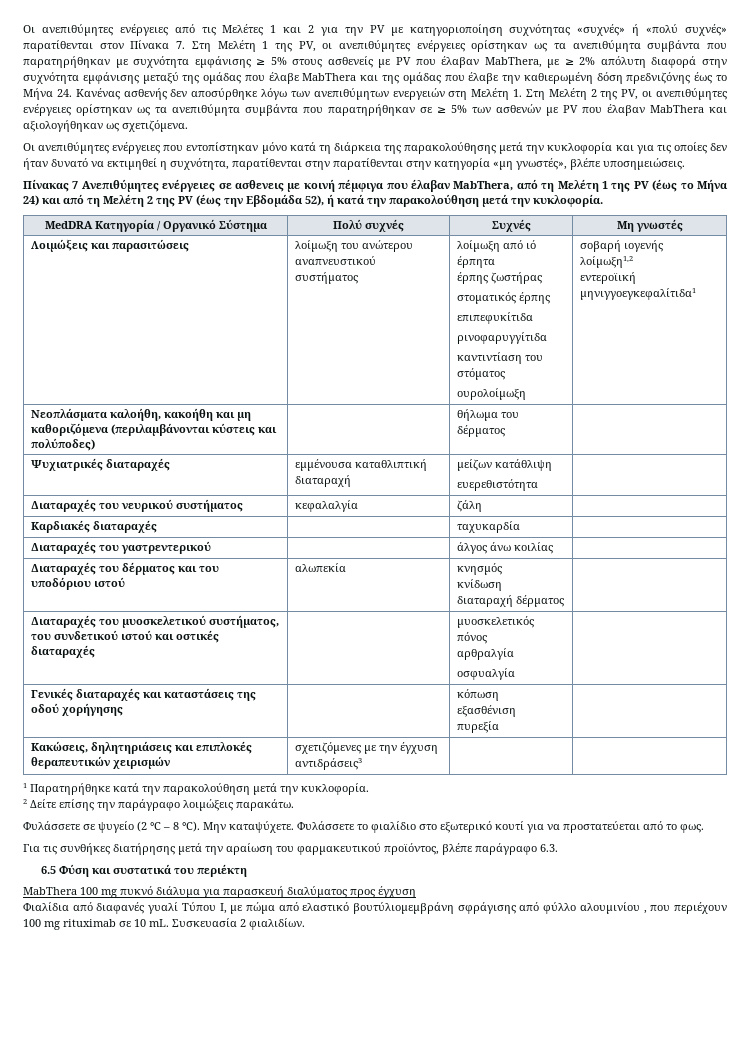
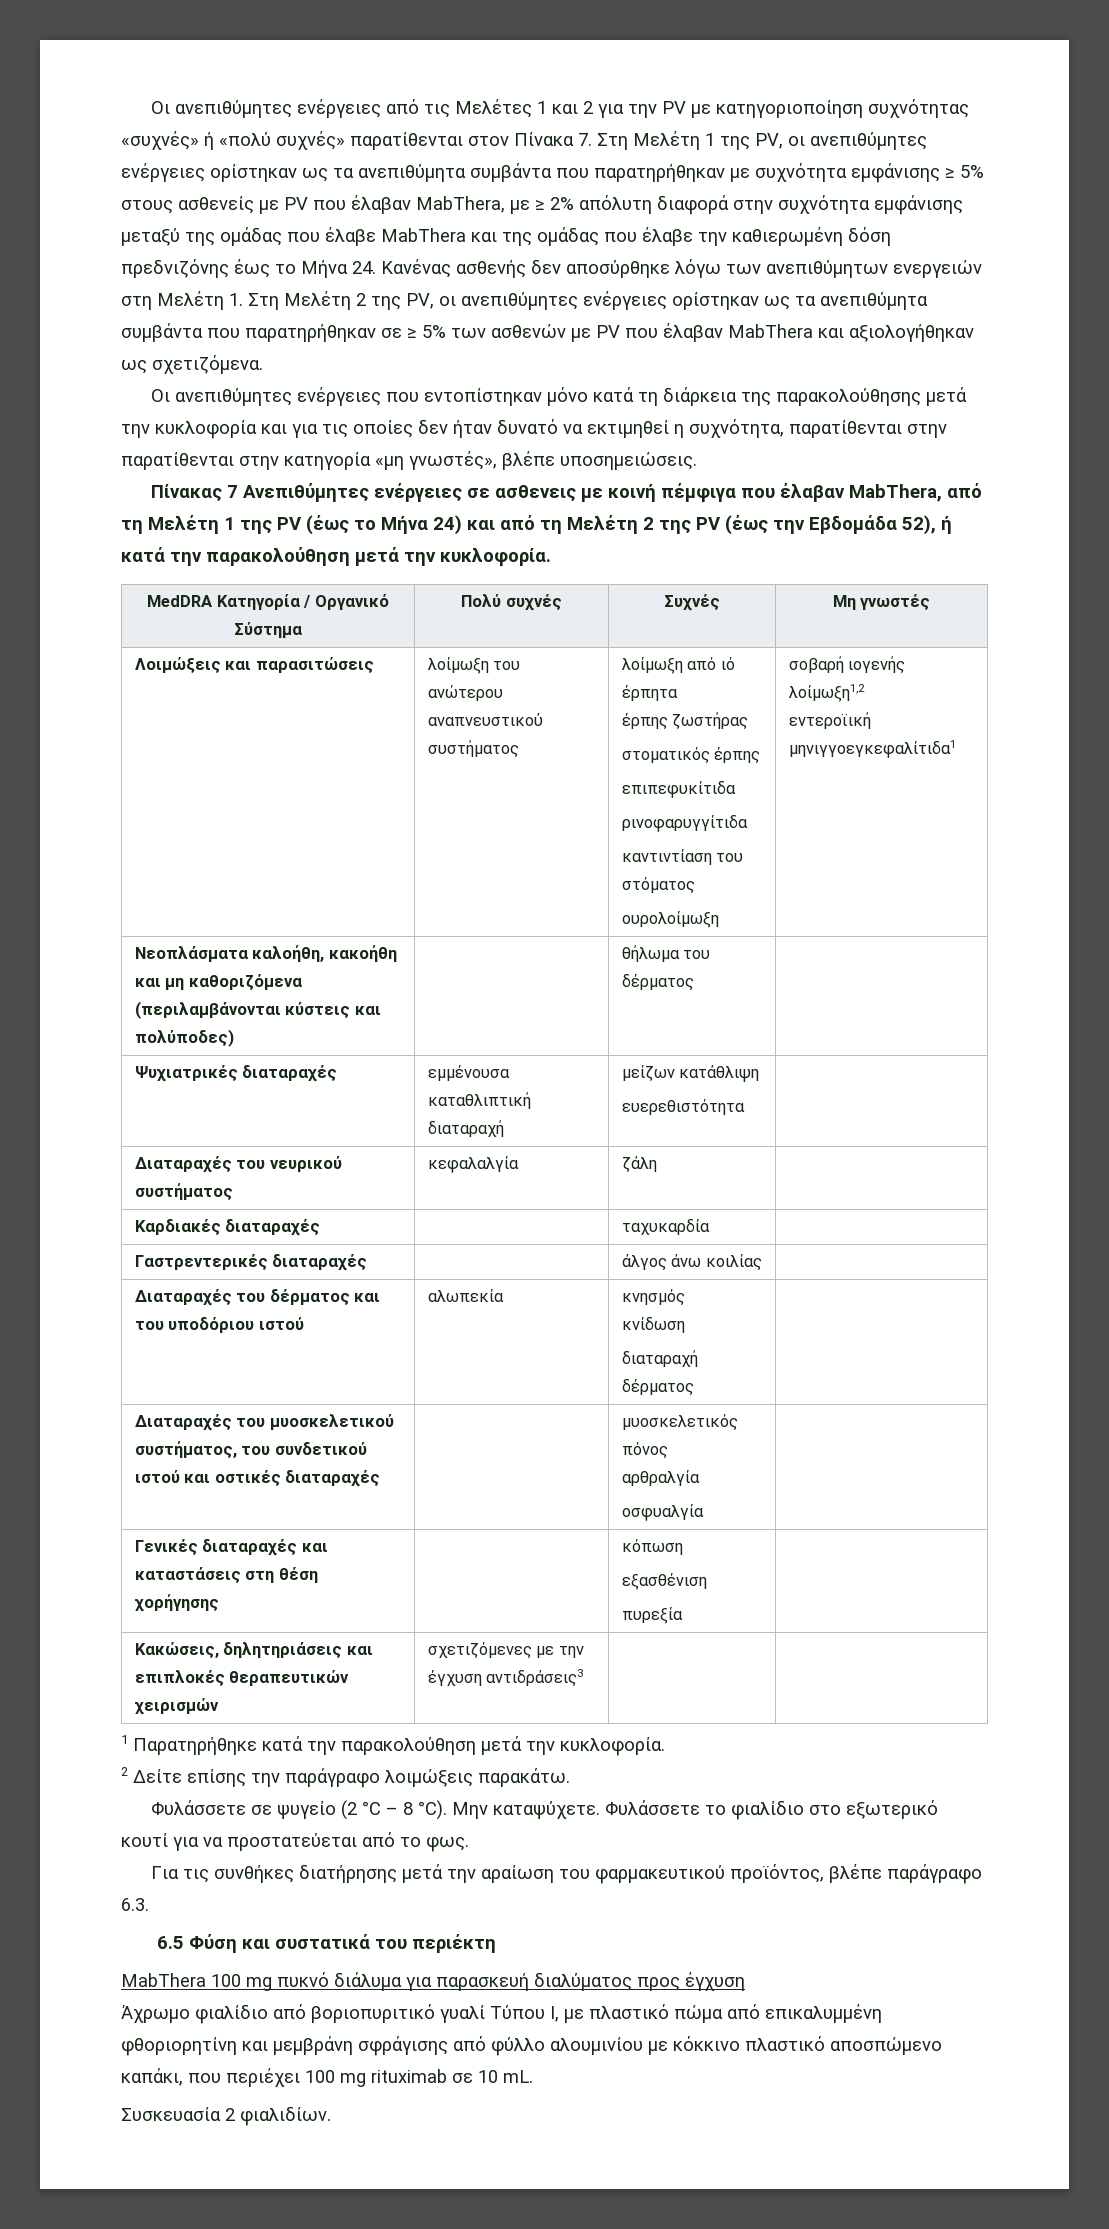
[31,541,212,554] Διαταραχές του γαστρεντερικού -> [134,1254,368,1271] Γαστρεντερικές διαταραχές
[237,692,257,701] [31,703,60,713] της οδού -> [245,1567,318,1583] στη θέση
[23,902,145,914] Φιαλίδια από διαφανές -> [121,2004,435,2024] Άχρωμο φιαλίδιο από βοριοπυριτικό
(244, 909) none -> [589,2004,669,2019] πλαστικό
[302,902,728,914] ελαστικό βουτύλιομεμβράνη σφράγισης από φύλλο αλουμινίου , που περιέχουν -> [765,2004,882,2023] [121,2036,942,2056] [121,2068,300,2087] επικαλυμμένη φθοριορητίνη και μεμβράνη σφράγισης από φύλλο αλουμινίου με κόκκινο πλαστικό αποσπώμενο καπάκι, που περιέχει
(169, 923) none -> (533, 2076) //

